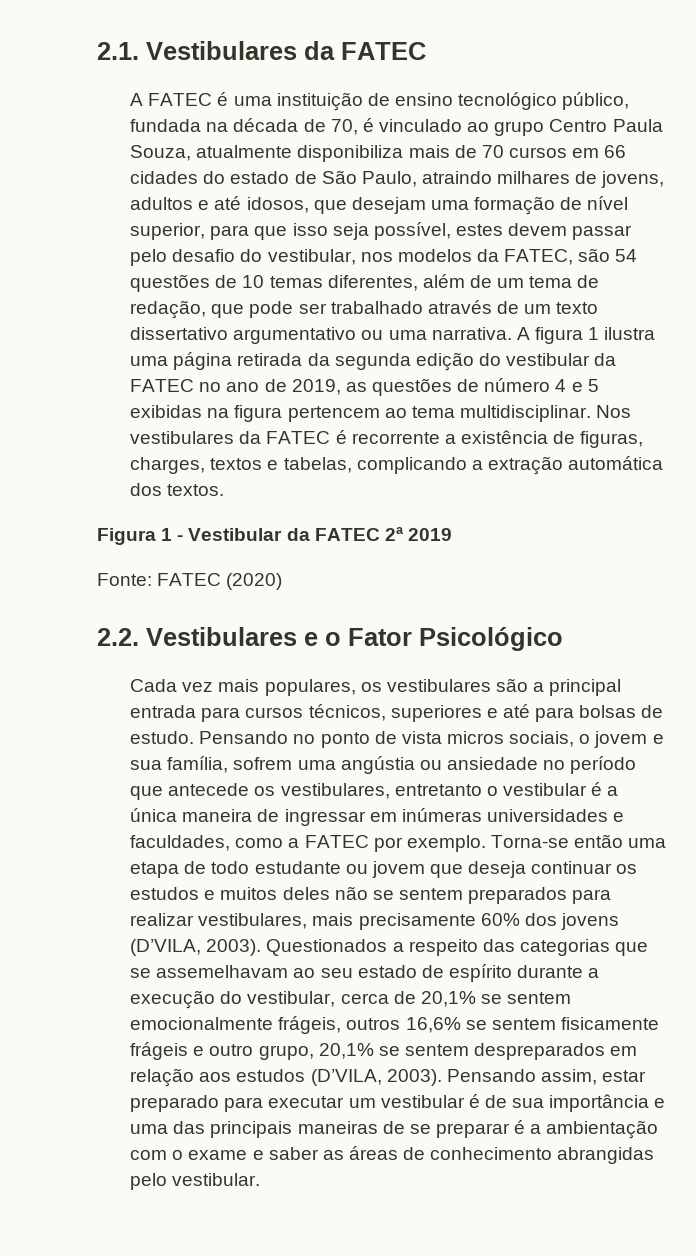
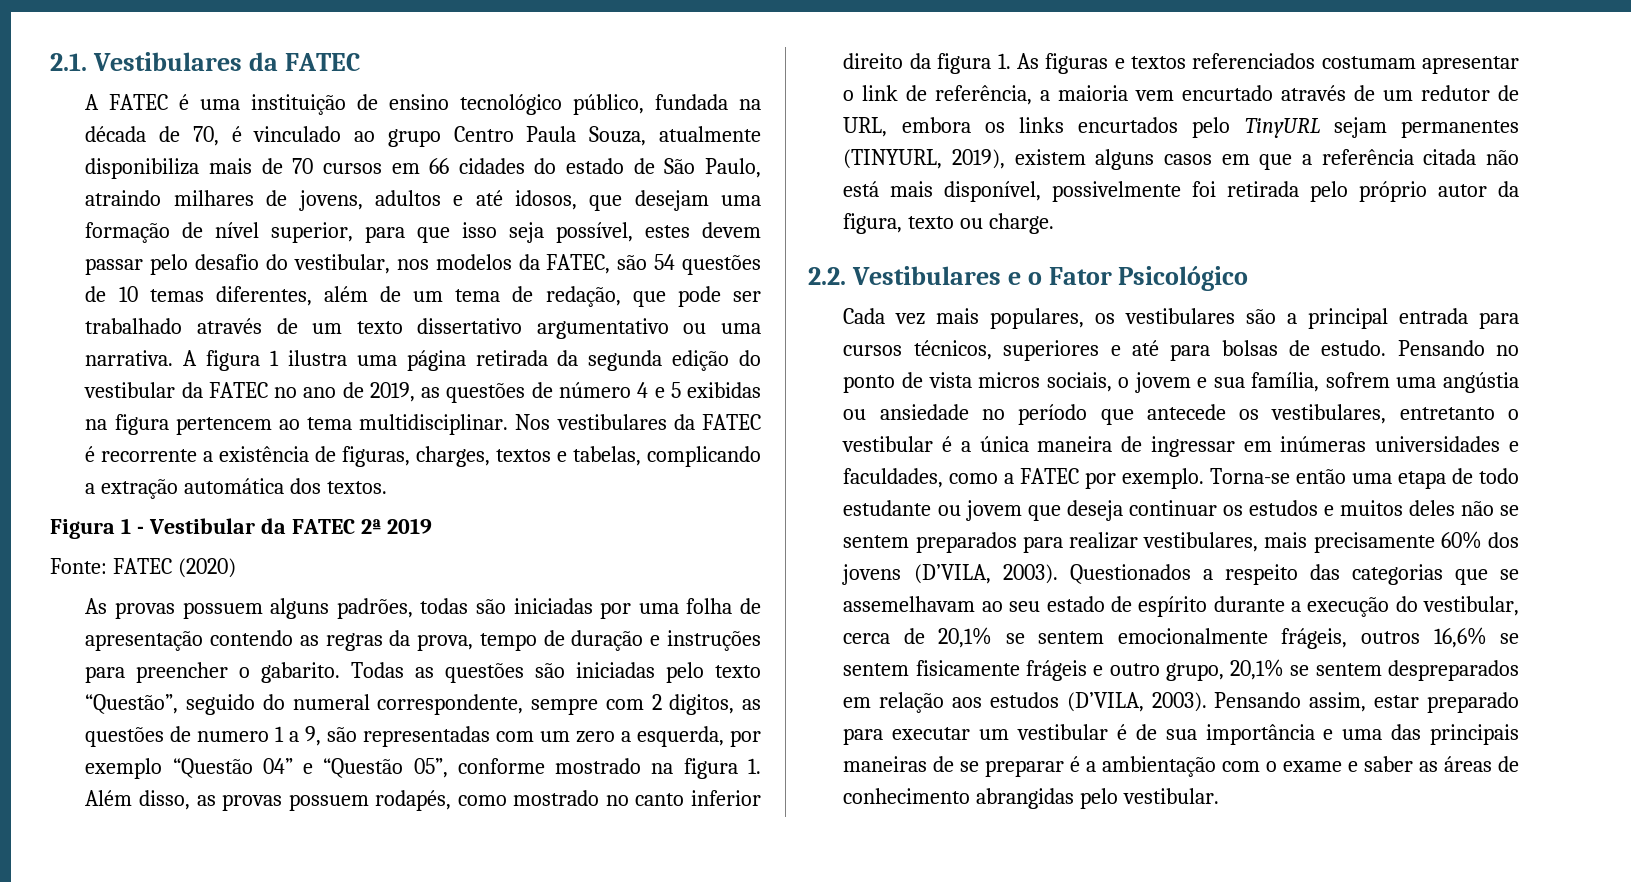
(283, 581) none -> [85,598,761,619] [85,630,761,651] [85,662,761,683] [85,694,761,715] [85,726,761,747] [85,758,761,779] [85,790,762,811] [843,53,1519,74] [843,85,1519,105] [843,117,1519,138] [843,149,1519,170] [843,181,1519,202] [843,213,1055,234] // As provas possuem alguns padrões, todas são iniciadas por uma folha de apresentação contendo as regras da prova, tempo de duração e instruções para preencher o gabarito. Todas as questões são iniciadas pelo texto “Questão”, seguido do numeral correspondente, sempre com 2 digitos, as questões de numero 1 a 9, são representadas com um zero a esquerda, por exemplo “Questão 04” e “Questão 05”, conforme mostrado na figura 1. Além disso, as provas possuem rodapés, como mostrado no canto inferior direito da figura 1. As figuras e textos referenciados costumam apresentar o link de referência, a maioria vem encurtado através de um redutor de URL, embora os links encurtados pelo TinyURL sejam permanentes (TINYURL, 2019), existem alguns casos em que a referência citada não está mais disponível, possivelmente foi retirada pelo próprio autor da figura, texto ou charge.

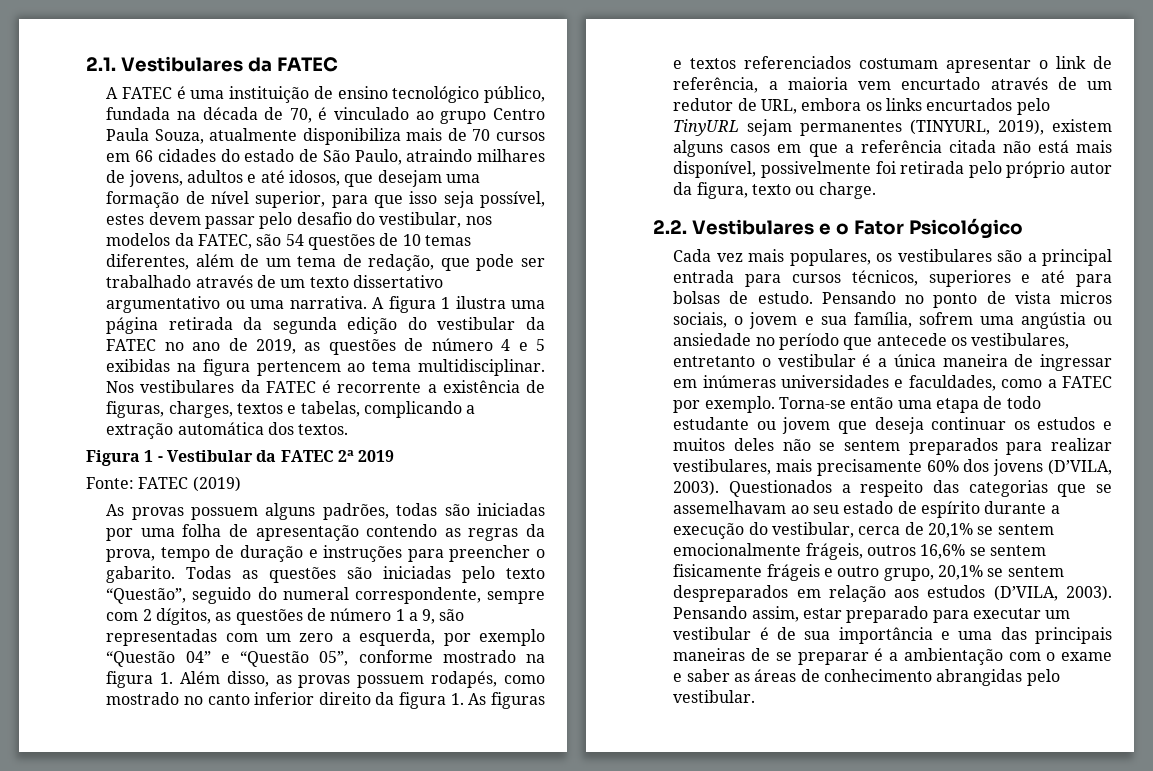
[177,558,236,578] (2020) -> [192,476,241,492] (2019)
[669,694,761,715] [85,726,270,747] digitos, as questões de numero -> [155,608,392,625] dígitos, as questões de número

